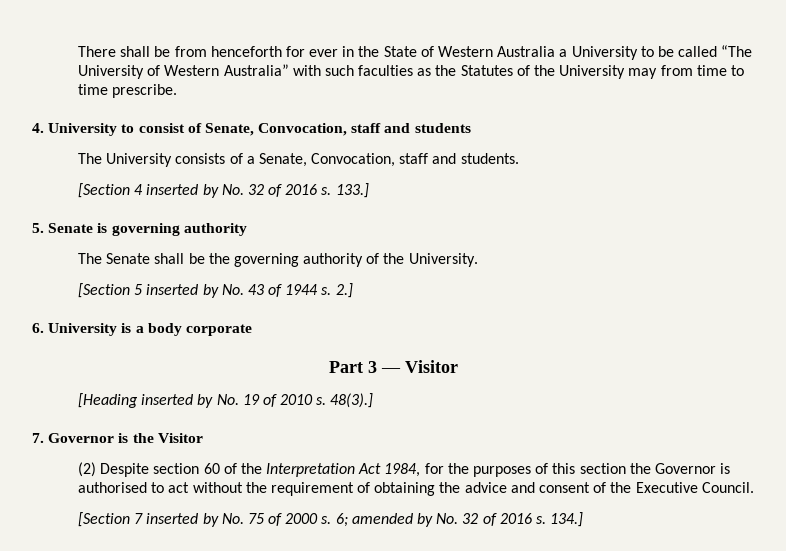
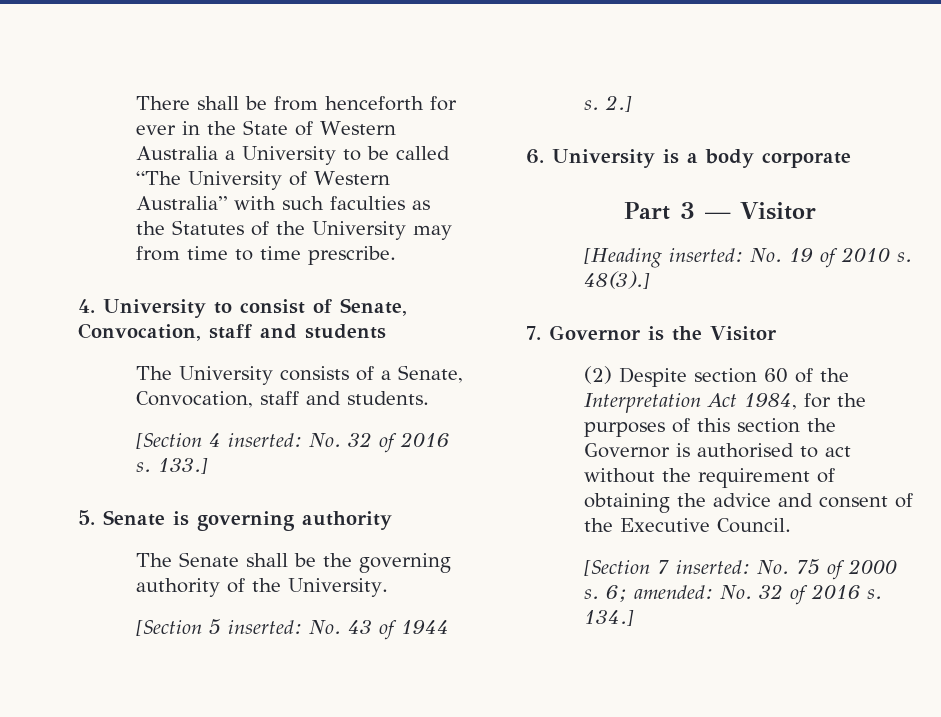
[146,184,219,198] inserted by -> [228,433,303,447] inserted:
[146,284,219,298] inserted by -> [228,620,303,634] inserted:
[141,394,214,408] inserted by -> [669,248,744,262] inserted:
[146,513,219,527] inserted by -> [676,560,751,574] inserted:
[351,513,433,527] amended by -> [634,585,714,599] amended:

